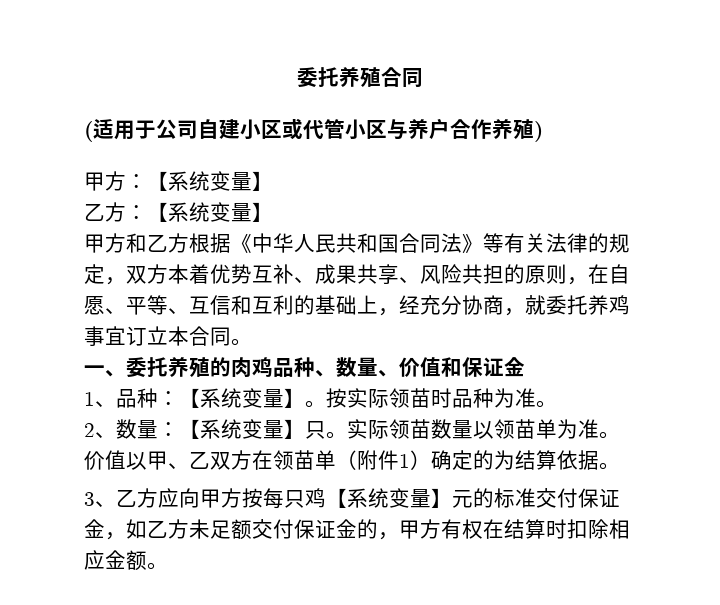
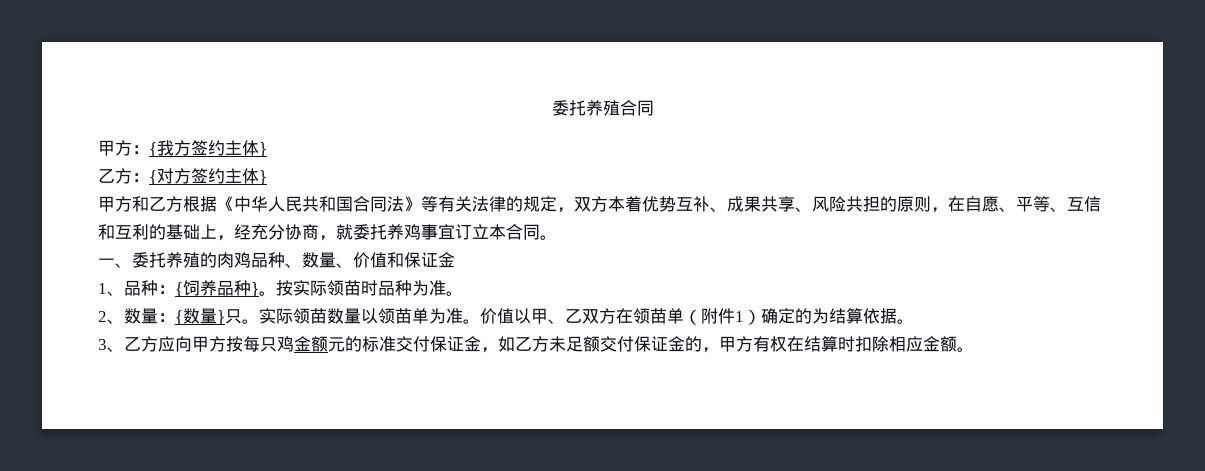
[84,118,543,142] [84,171,273,191] [84,202,273,222] (适用于公司自建小区或代管小区与养户合作养殖) // 甲方：【系统变量】 // 乙方：【系统变量】 -> [98,140,267,157] [98,168,267,185] 甲方：{我方签约主体} // 乙方：{对方签约主体}
[179,388,305,408] 【系统变量】 -> [175,280,259,297] {饲养品种}
[179,419,305,439] 【系统变量】 -> [175,308,225,325] {数量}
[326,488,452,508] 【系统变量】 -> [294,336,328,352] 金额

